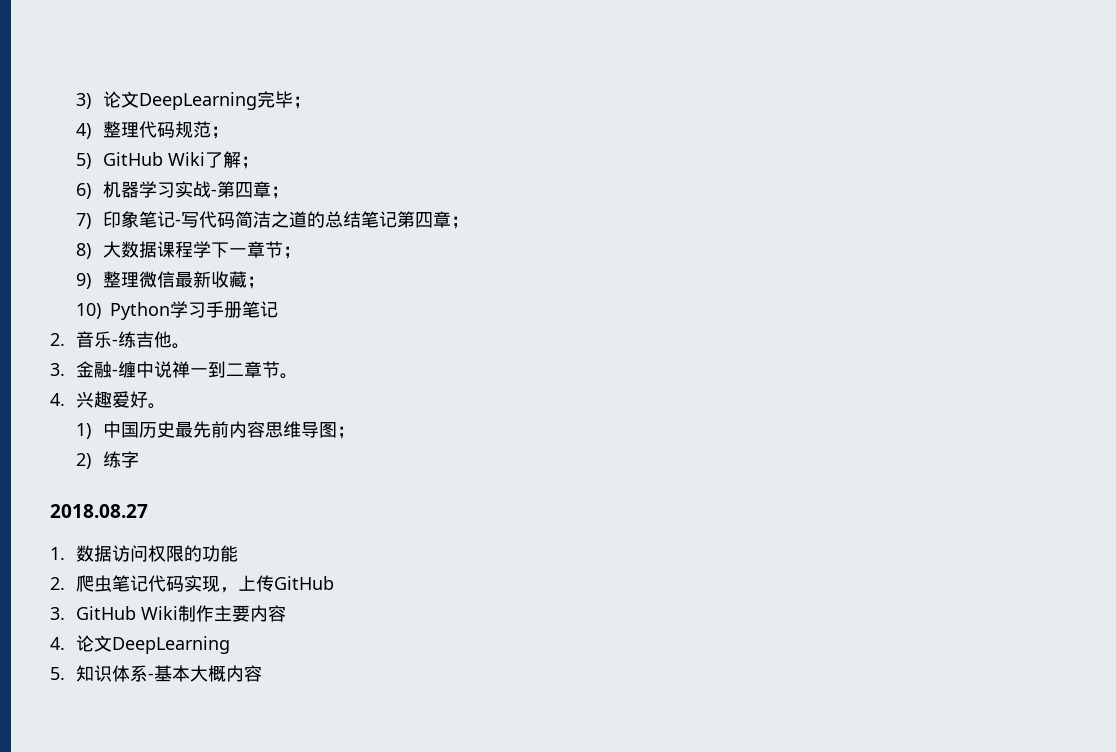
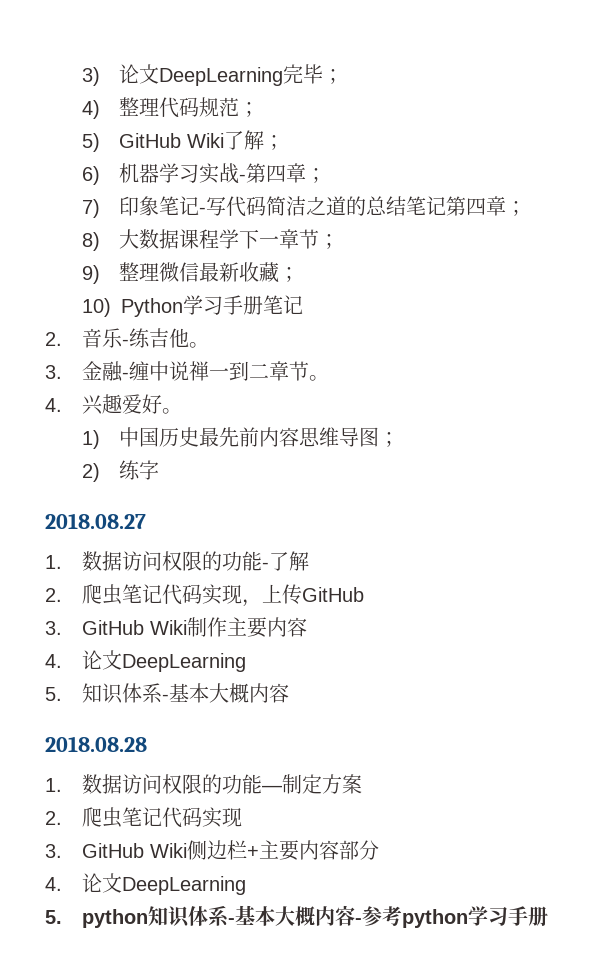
(239, 553) none -> [261,551,309,571] -了解
(263, 673) none -> [45,736,147,752] [45,774,362,794] [45,807,242,828] [45,840,379,861] [45,873,246,895] [45,905,548,928] // 2018.08.28 // 1.数据访问权限的功能—制定方案 // 2.爬虫笔记代码实现 // 3. GitHub Wiki侧边栏+主要内容部分 // 4.论文DeepLearning // 5. python知识体系-基本大概内容-参考python学习手册

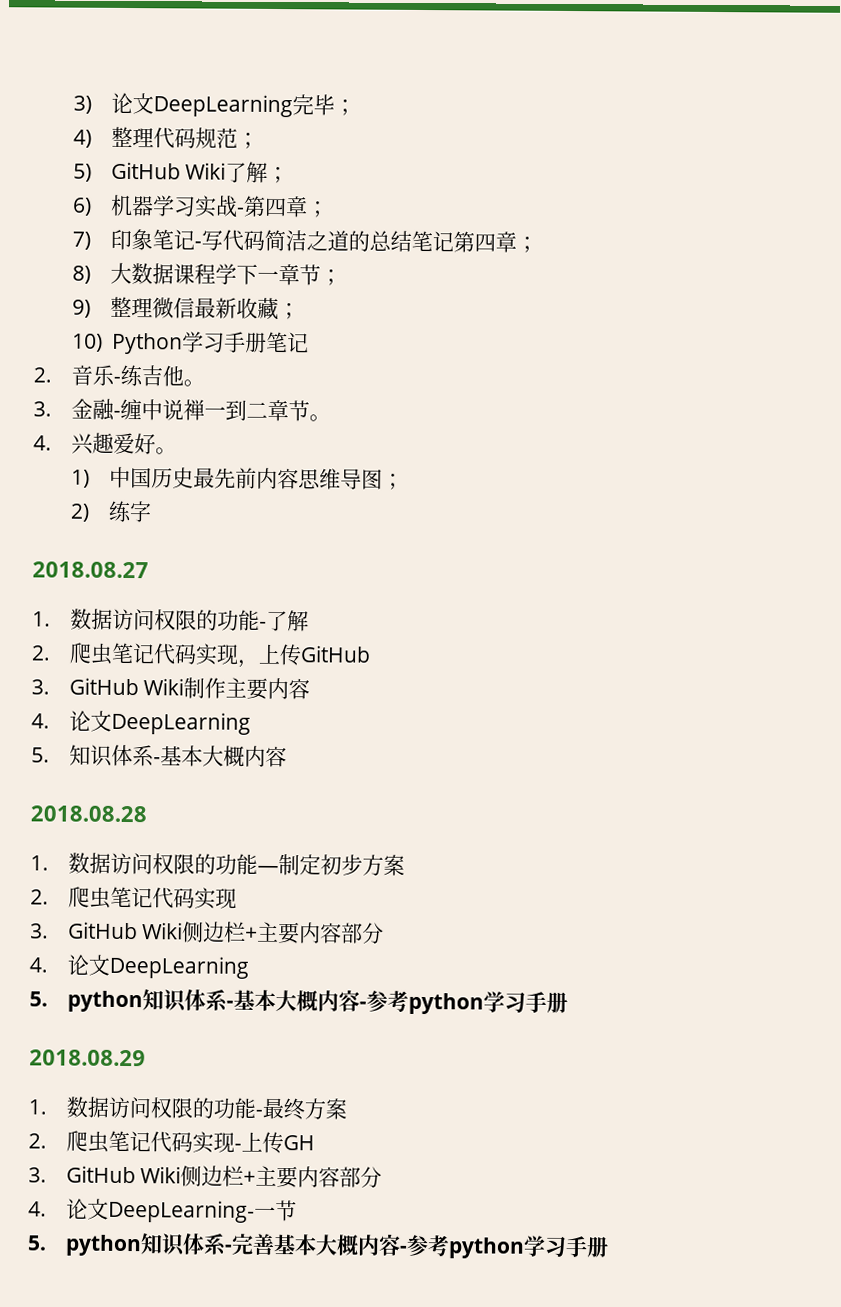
(322, 784) none -> [319,854,363,876] 初步
(548, 916) none -> [29,1049,146,1067] [28,1096,347,1121] [28,1130,315,1154] [28,1165,383,1189] [28,1198,297,1223] [27,1233,609,1259] // 2018.08.29 // 1.数据访问权限的功能-最终方案 // 2.爬虫笔记代码实现-上传GH // 3. GitHub Wiki侧边栏+主要内容部分 // 4.论文DeepLearning-一节 // 5. python知识体系-完善基本大概内容-参考python学习手册

